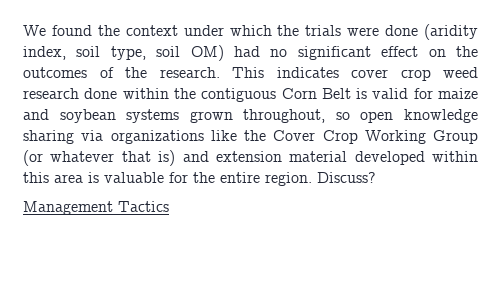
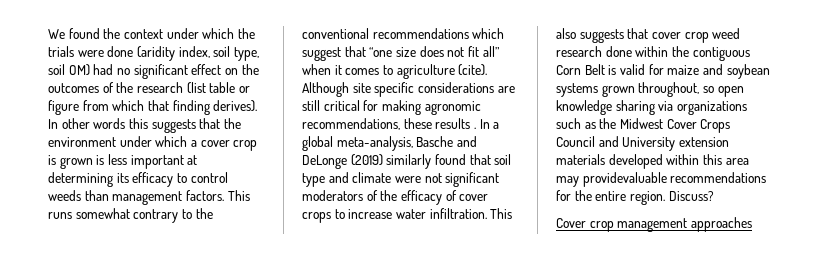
[159,67,339,78] research. This indicates -> [136,82,250,94] [48,100,258,115] [48,118,241,133] [48,136,258,151] [48,154,198,169] [48,172,228,187] [48,190,250,205] [48,208,213,223] [302,28,505,39] [302,46,500,61] [302,64,488,79] [302,82,515,97] [302,100,481,115] [302,118,500,130] [302,136,477,151] [302,154,512,169] [302,172,500,187] [302,190,489,205] [302,208,513,223] [556,28,649,43] research (list table or figure from which that finding derives). In other words this suggests that the environment under which a cover crop is grown is less important at determining its efficacy to control weeds than management factors. This runs somewhat contrary to the conventional recommendations which suggest that “one size does not fit all” when it comes to agriculture (cite). Although site specific considerations are still critical for making agronomic recommendations, these results . In a global meta-analysis, Basche and DeLonge (2019) similarly found that soil type and climate were not significant moderators of the efficacy of cover crops to increase water infiltration. This also suggests that
[210,130,478,144] [23,150,348,166] like the Cover Crop Working Group (or whatever that is) and extension material -> [556,118,731,133] [556,136,729,151] [556,154,605,165] such as the Midwest Cover Crops Council and University extension materials
[88,172,164,183] is valuable -> [556,172,767,187] may providevaluable recommendations
[23,201,169,215] Management Tactics -> [556,217,752,232] Cover crop management approaches

